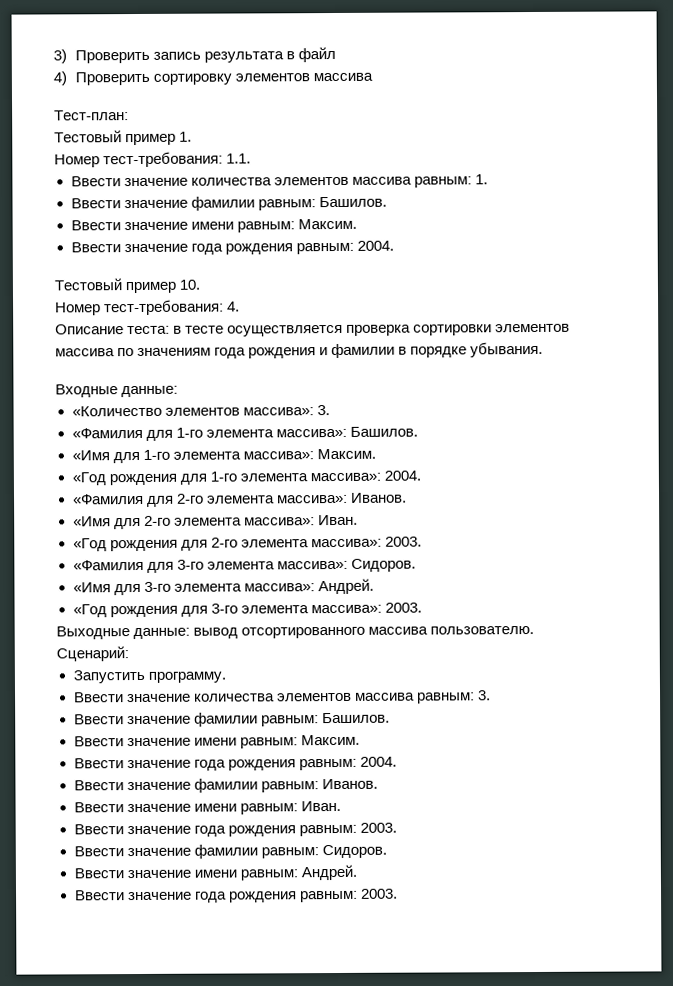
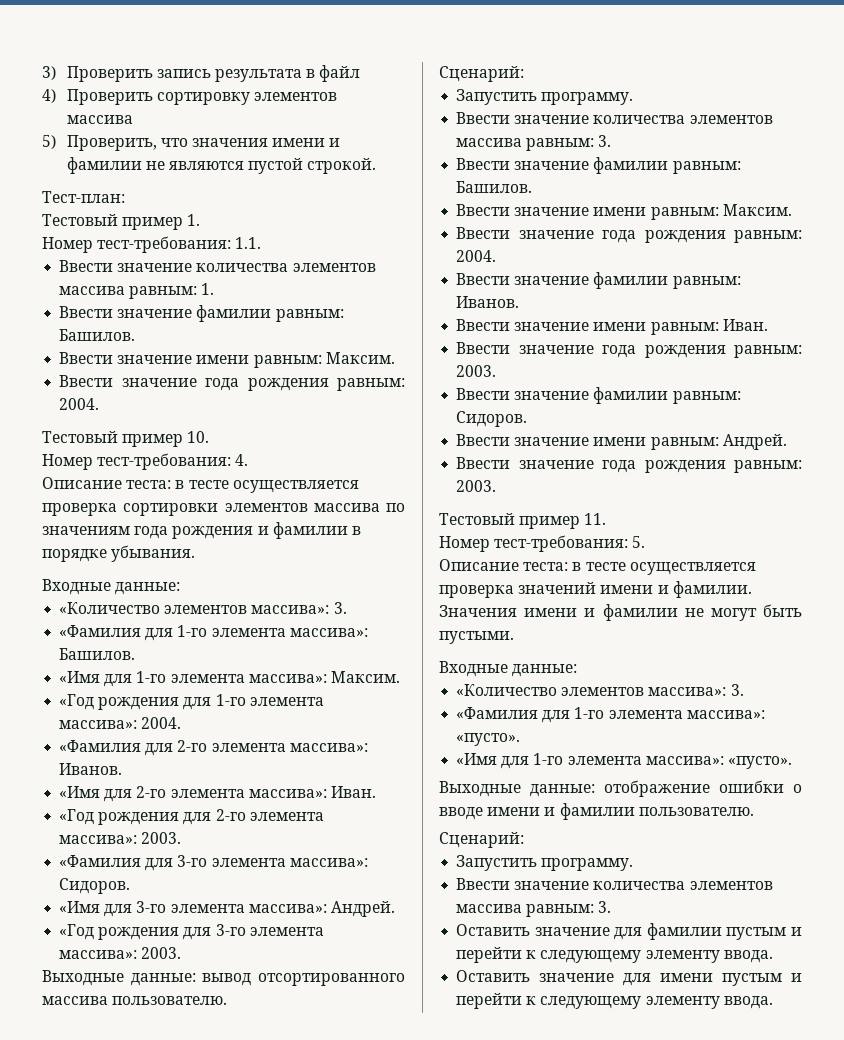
(373, 77) none -> [42,135,341,151] [66,157,377,174] // 5) Проверить, что значения имени и фамилии не являются пустой строкой.
(398, 893) none -> [439,513,607,529] [439,535,646,552] [439,559,756,575] [439,581,752,598] [439,604,802,621] [439,631,514,644] [439,661,578,677] [456,684,744,696] [456,707,765,723] [456,733,521,746] [456,753,792,769] [439,780,802,797] [439,803,754,820] [439,832,524,848] [456,855,634,871] [456,878,773,890] [456,901,612,917] [456,923,802,940] [456,947,773,963] [456,970,802,986] [456,993,773,1009] // Тестовый пример 11. // Номер тест-требования: 5. // Описание теста: в тесте осуществляется проверка значений имени и фамилии. Значения имени и фамилии не могут быть пустыми. // Входные данные: // «Количество элементов массива»: 3. // «Фамилия для 1-го элемента массива»: «пусто». // «Имя для 1-го элемента массива»: «пусто». // Выходные данные: отображение ошибки о вводе имени и фамилии пользователю. // Сценарий: // Запустить программу. // Ввести значение количества элементов массива равным: 3. // Оставить значение для фамилии пустым и перейти к следующему элементу ввода. // Оставить значение для имени пустым и перейти к следующему элементу ввода.

